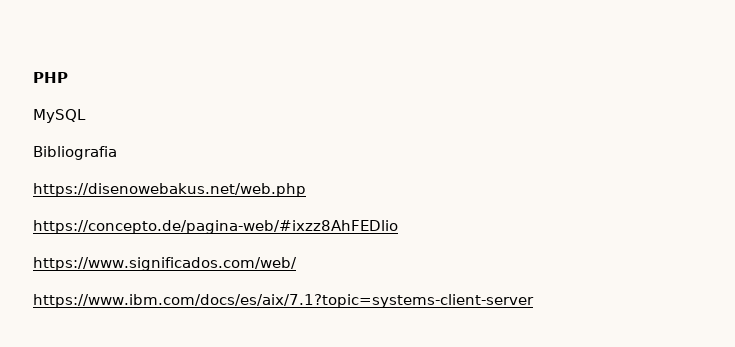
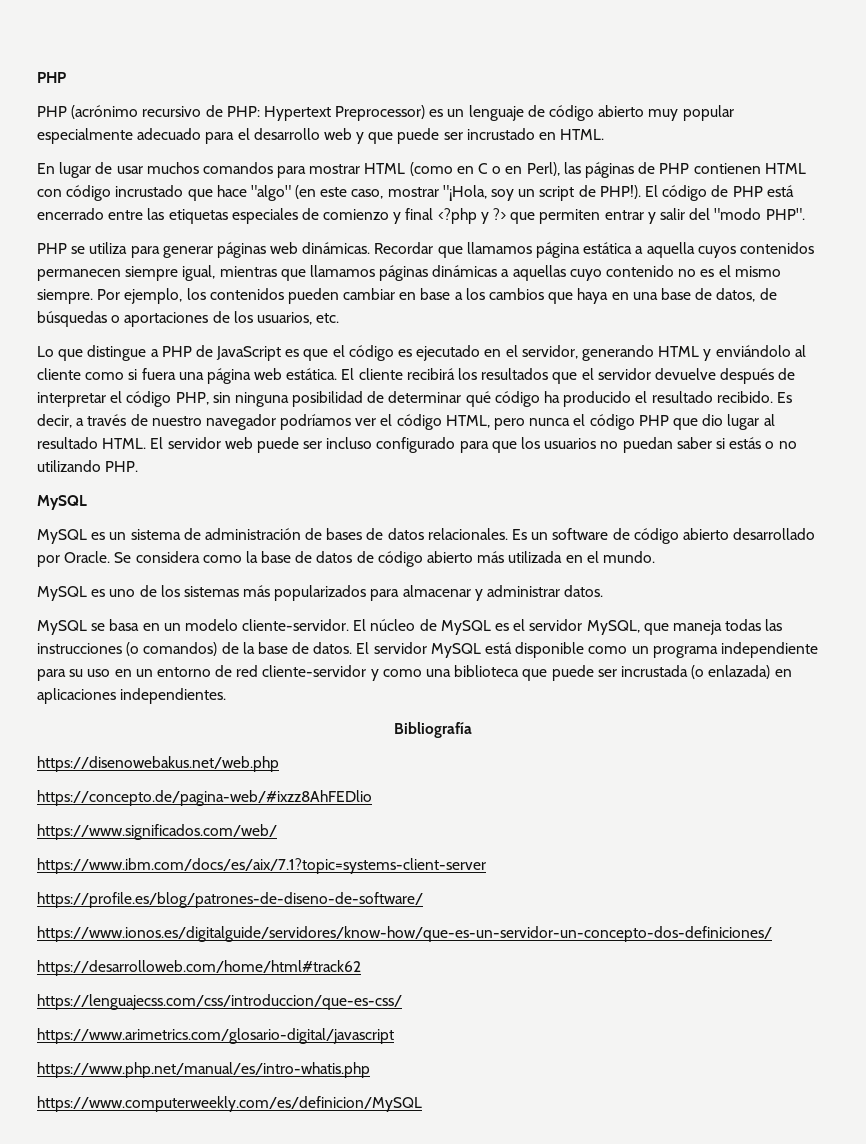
[33,109,86,123] [33,146,117,160] [33,183,306,197] [33,220,398,234] [33,257,297,271] [33,294,534,308] MySQL // Bibliografia // https://disenowebakus.net/web.php // https://concepto.de/pagina-web/#ixzz8AhFEDlio // https://www.significados.com/web/ // https://www.ibm.com/docs/es/aix/7.1?topic=systems-client-server -> [37,105,734,121] [37,128,605,144] [37,162,806,178] [37,185,794,201] [37,208,805,224] [37,242,814,258] [37,265,781,281] [37,288,777,304] [37,311,340,327] [37,345,806,361] [37,368,796,384] [37,391,792,407] [37,414,775,430] [37,437,797,453] [37,460,139,472] [37,495,87,510] [37,528,816,544] [37,551,655,567] [37,585,604,601] [37,619,783,635] [37,642,818,658] [37,665,792,681] [37,688,227,704] [394,722,472,738] [37,756,279,772] [37,790,372,806] [37,824,277,840] [37,858,486,874] [37,892,423,908] [37,926,772,942] [37,960,361,976] [37,994,402,1010] [37,1028,394,1044] [37,1062,370,1078] [37,1096,422,1112] PHP (acrónimo recursivo de PHP: Hypertext Preprocessor) es un lenguaje de código abierto muy popular especialmente adecuado para el desarrollo web y que puede ser incrustado en HTML. // En lugar de usar muchos comandos para mostrar HTML (como en C o en Perl), las páginas de PHP contienen HTML con código incrustado que hace "algo" (en este caso, mostrar "¡Hola, soy un script de PHP!). El código de PHP está encerrado entre las etiquetas especiales de comienzo y final <?php y ?> que permiten entrar y salir del "modo PHP". // PHP se utiliza para generar páginas web dinámicas. Recordar que llamamos página estática a aquella cuyos contenidos permanecen siempre igual, mientras que llamamos páginas dinámicas a aquellas cuyo contenido no es el mismo siempre. Por ejemplo, los contenidos pueden cambiar en base a los cambios que haya en una base de datos, de búsquedas o aportaciones de los usuarios, etc. // Lo que distingue a PHP de JavaScript es que el código es ejecutado en el servidor, generando HTML y enviándolo al cliente como si fuera una página web estática. El cliente recibirá los resultados que el servidor devuelve después de interpretar el código PHP, sin ninguna posibilidad de determinar qué código ha producido el resultado recibido. Es decir, a través de nuestro navegador podríamos ver el código HTML, pero nunca el código PHP que dio lugar al resultado HTML. El servidor web puede ser incluso configurado para que los usuarios no puedan saber si estás o no utilizando PHP. // MySQL // MySQL es un sistema de administración de bases de datos relacionales. Es un software de código abierto desarrollado por Oracle. Se considera como la base de datos de código abierto más utilizada en el mundo. // MySQL es uno de los sistemas más popularizados para almacenar y administrar datos. // MySQL se basa en un modelo cliente-servidor. El núcleo de MySQL es el servidor MySQL, que maneja todas las instrucciones (o comandos) de la base de datos. El servidor MySQL está disponible como un programa independiente para su uso en un entorno de red cliente-servidor y como una biblioteca que puede ser incrustada (o enlazada) en aplicaciones independientes. // Bibliografía // https://disenowebakus.net/web.php // https://concepto.de/pagina-web/#ixzz8AhFEDlio // https://www.significados.com/web/ // https://www.ibm.com/docs/es/aix/7.1?topic=systems-client-server // https://profile.es/blog/patrones-de-diseno-de-software/ // https://www.ionos.es/digitalguide/servidores/know-how/que-es-un-servidor-un-concepto-dos-definiciones/ // https://desarrolloweb.com/home/html#track62 // https://lenguajecss.com/css/introduccion/que-es-css/ // https://www.arimetrics.com/glosario-digital/javascript // https://www.php.net/manual/es/intro-whatis.php // https://www.computerweekly.com/es/definicion/MySQL

